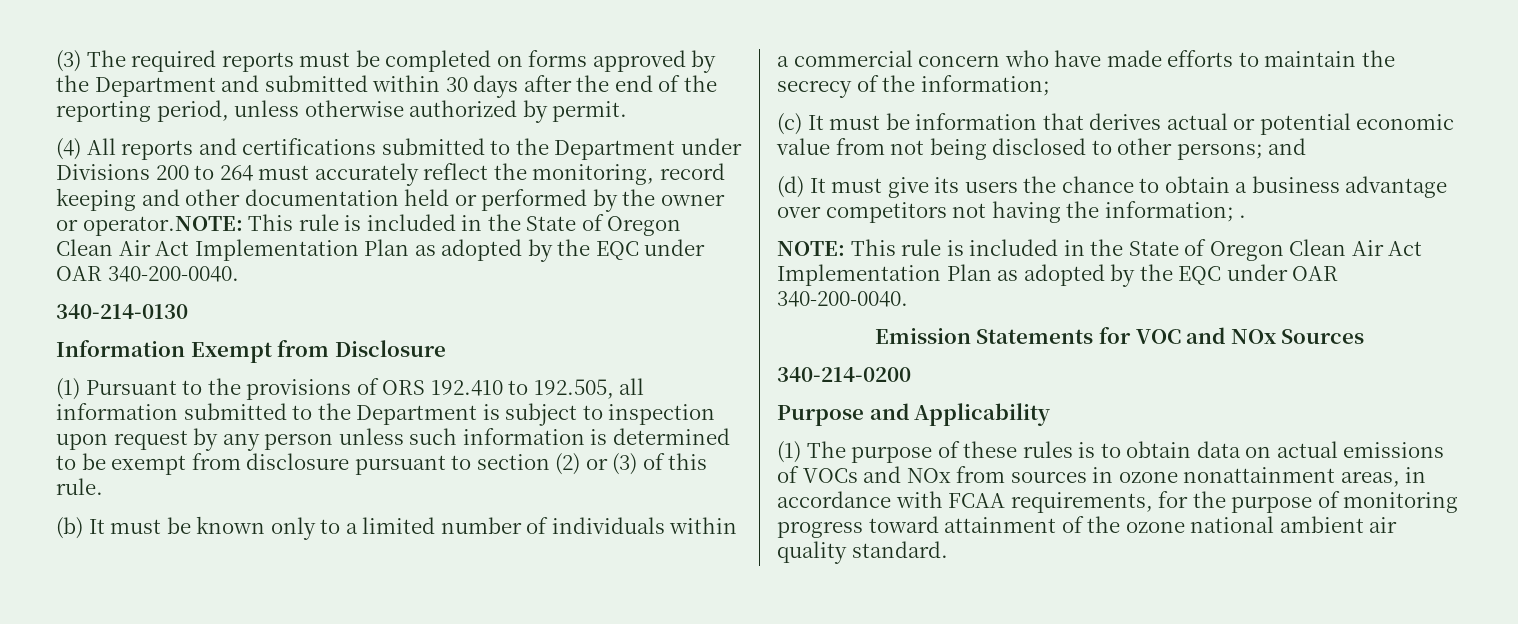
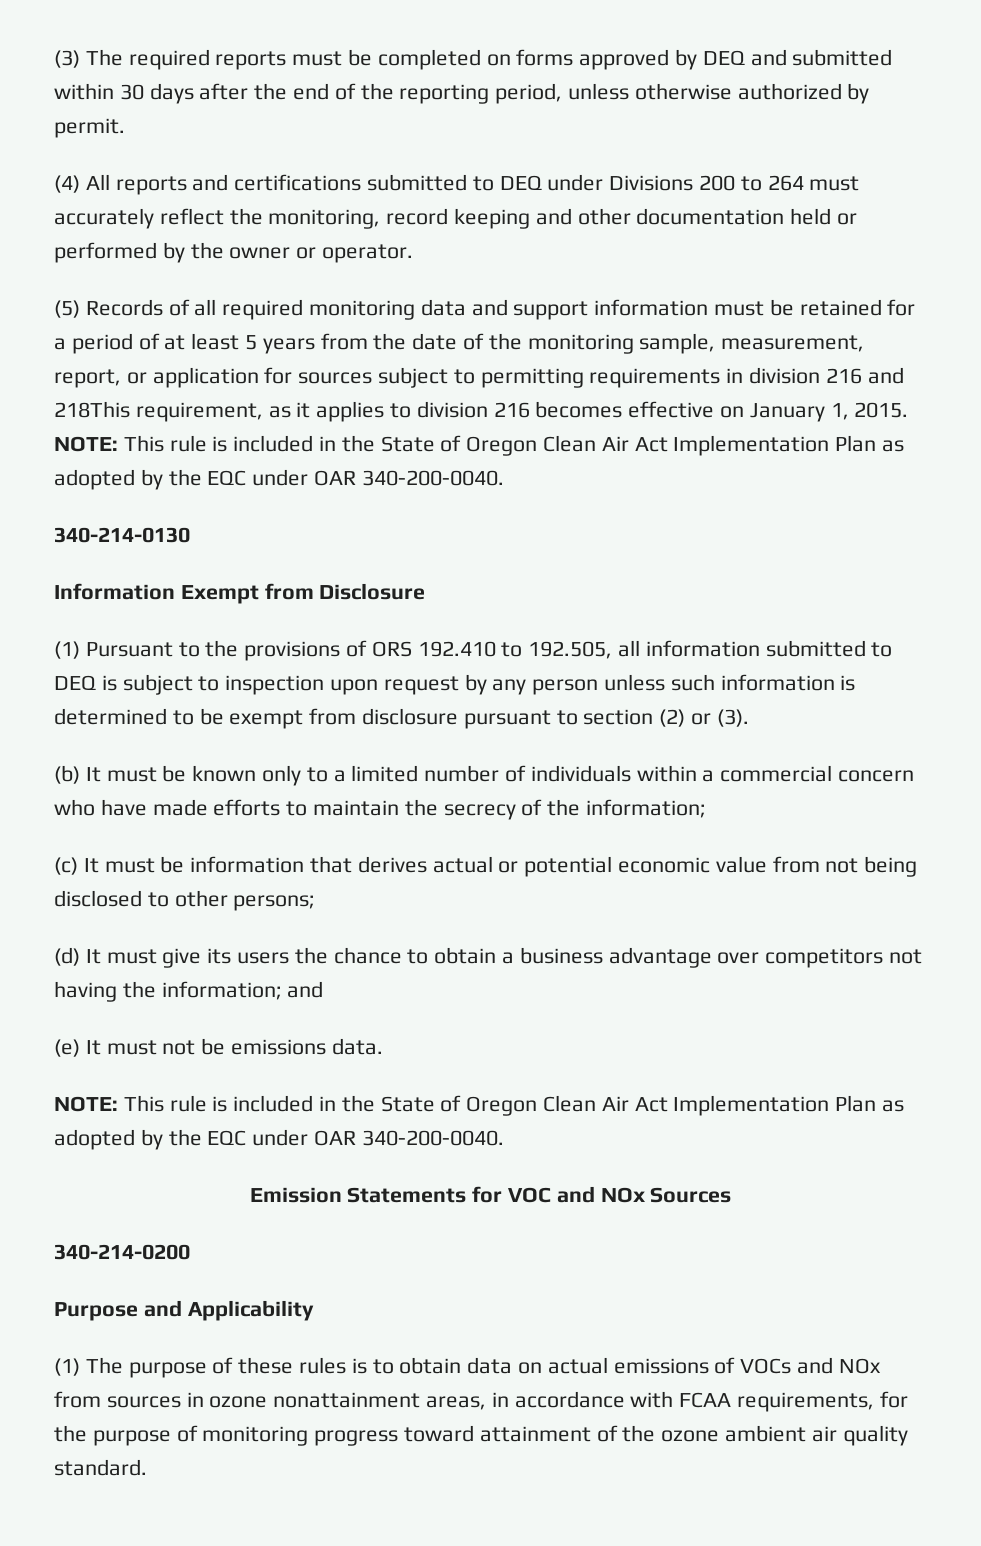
[56,75,216,97] the Department -> [702,50,745,65] DEQ
[515,138,676,160] the Department -> [499,175,542,190] DEQ
[82,216,243,236] operator.NOTE: -> [322,244,414,263] [54,299,916,320] [54,333,865,354] [54,367,904,388] [54,401,909,422] [54,436,118,452] operator. // (5) Records of all required monitoring data and support information must be retained for a period of at least 5 years from the date of the monitoring sample, measurement, report, or application for sources subject to permitting requirements in division 216 and 218This requirement, as it applies to division 216 becomes effective on January 1, 2015. NOTE:
[317,403,478,425] the Department -> [54,675,96,690] DEQ
[612,453,708,475] [56,478,103,495] (3) of this rule. -> [716,709,749,727] (3).
[1268,138,1307,155] and -> (316, 903) none
[1239,215,1247,218] . -> [287,981,324,998] [54,1038,383,1057] and // (e) It must not be emissions data.
[1190,516,1275,533] national -> (720, 1436) none

